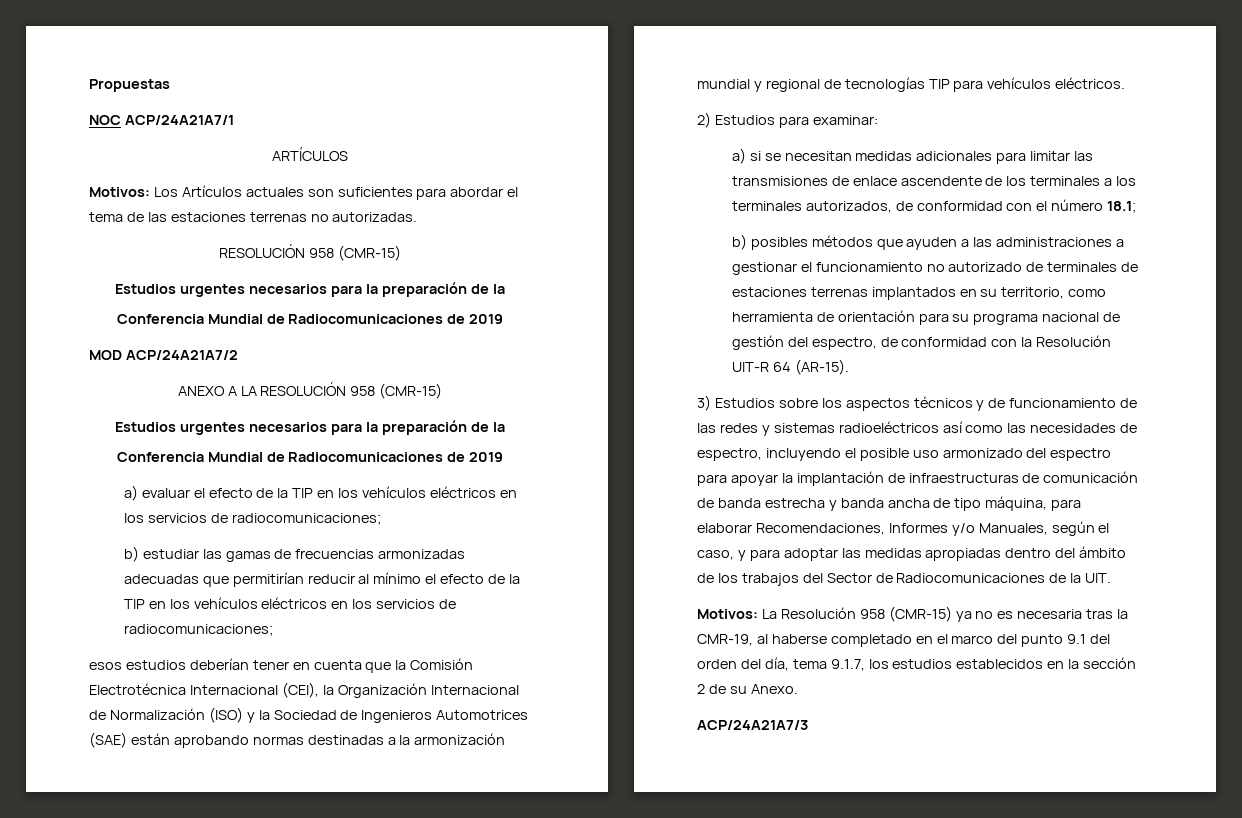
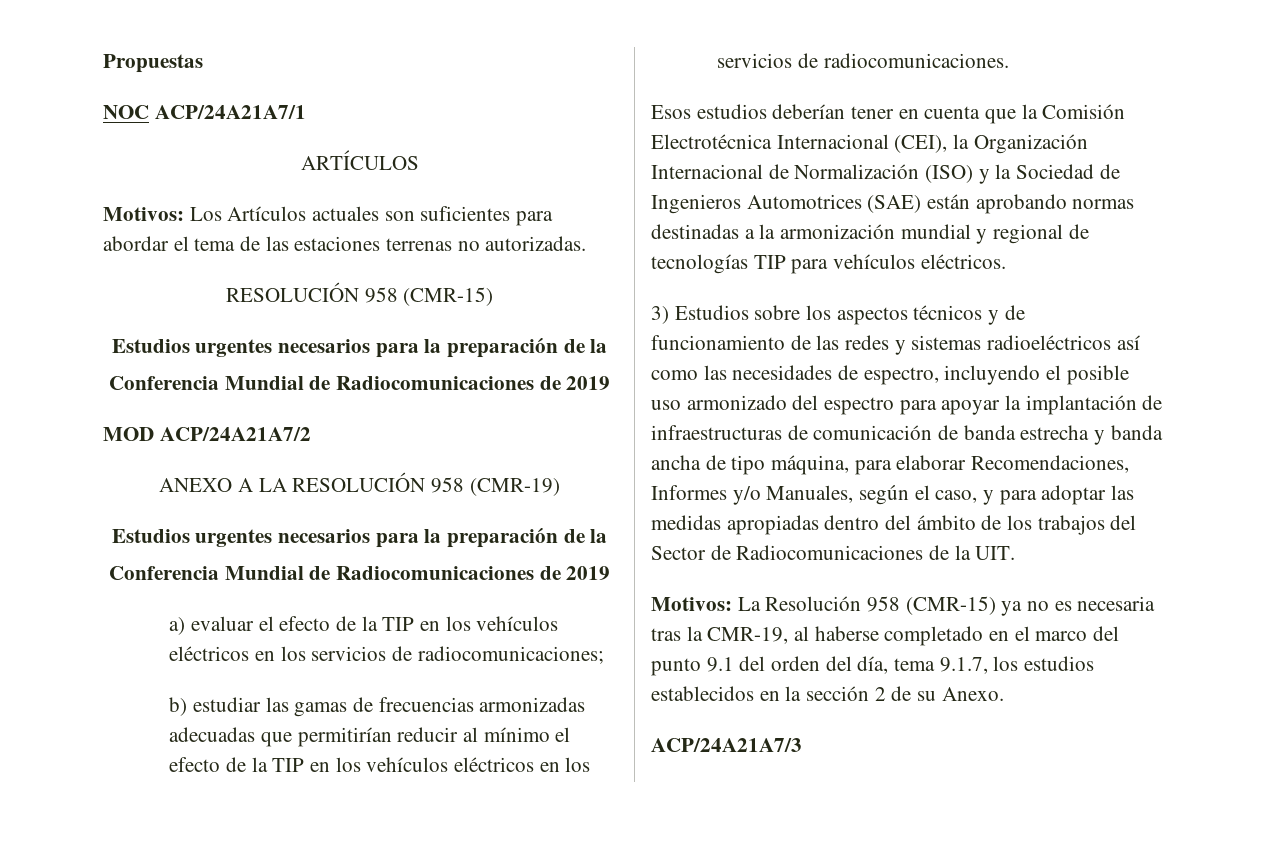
[379,383,443,399] (CMR-15) -> [469,478,560,496] (CMR-19)
[123,624,273,636] [89,662,122,670] radiocomunicaciones; // esos -> [823,53,1009,68] [651,105,691,119] radiocomunicaciones. // Esos
[697,112,878,128] [731,148,1094,164] [731,176,1137,186] [731,199,1137,213] [731,234,1125,250] [731,262,1139,275] [731,287,1107,300] [731,310,1121,325] [731,335,1112,350] [731,359,849,375] // 2) Estudios para examinar: // a) si se necesitan medidas adicionales para limitar las transmisiones de enlace ascendente de los terminales a los terminales autorizados, de conformidad con el número 18.1; // b) posibles métodos que ayuden a las administraciones a gestionar el funcionamiento no autorizado de terminales de estaciones terrenas implantados en su territorio, como herramienta de orientación para su programa nacional de gestión del espectro, de conformidad con la Resolución UIT-R 64 (AR-15). -> (1006, 261) none

